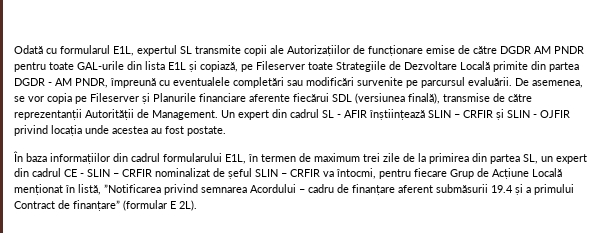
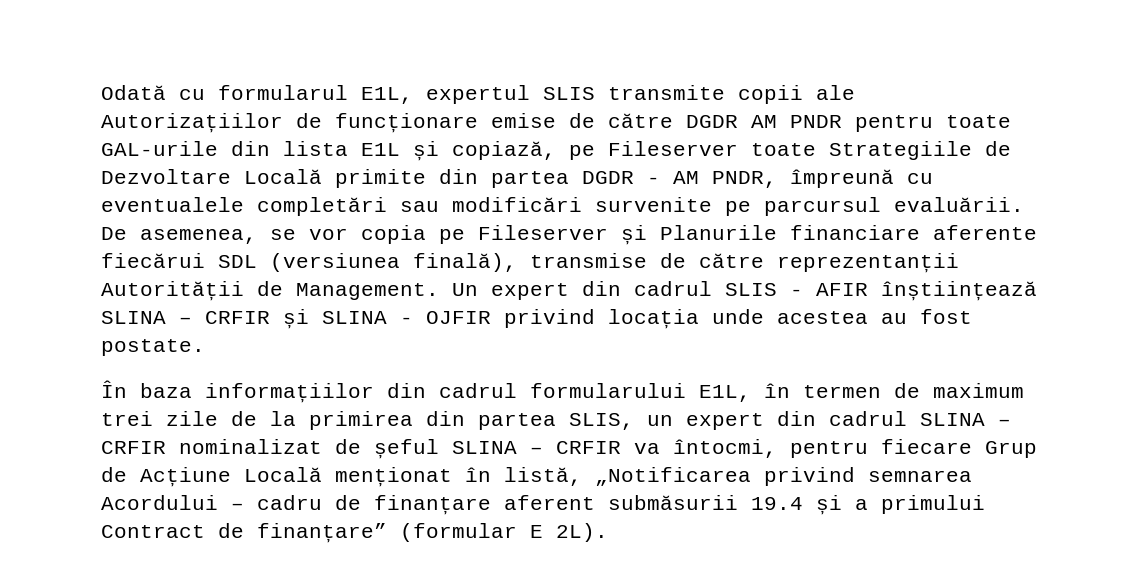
[180,46,192,54] SL -> [543,87,595,100] SLIS
[322,110,334,118] SL -> [725,283,777,296] SLIS
[428,110,451,118] SLIN -> [101,311,166,324] SLINA
[507,110,530,118] SLIN -> [322,311,387,324] SLINA
[523,154,538,164] SL, -> [569,413,634,430] SLIS,
[64,169,110,177] CE - SLIN -> [920,413,985,426] SLINA
[255,169,278,177] SLIN -> [452,441,517,454] SLINA
[104,184,161,193] ”Notificarea -> [595,467,751,486] „Notificarea

